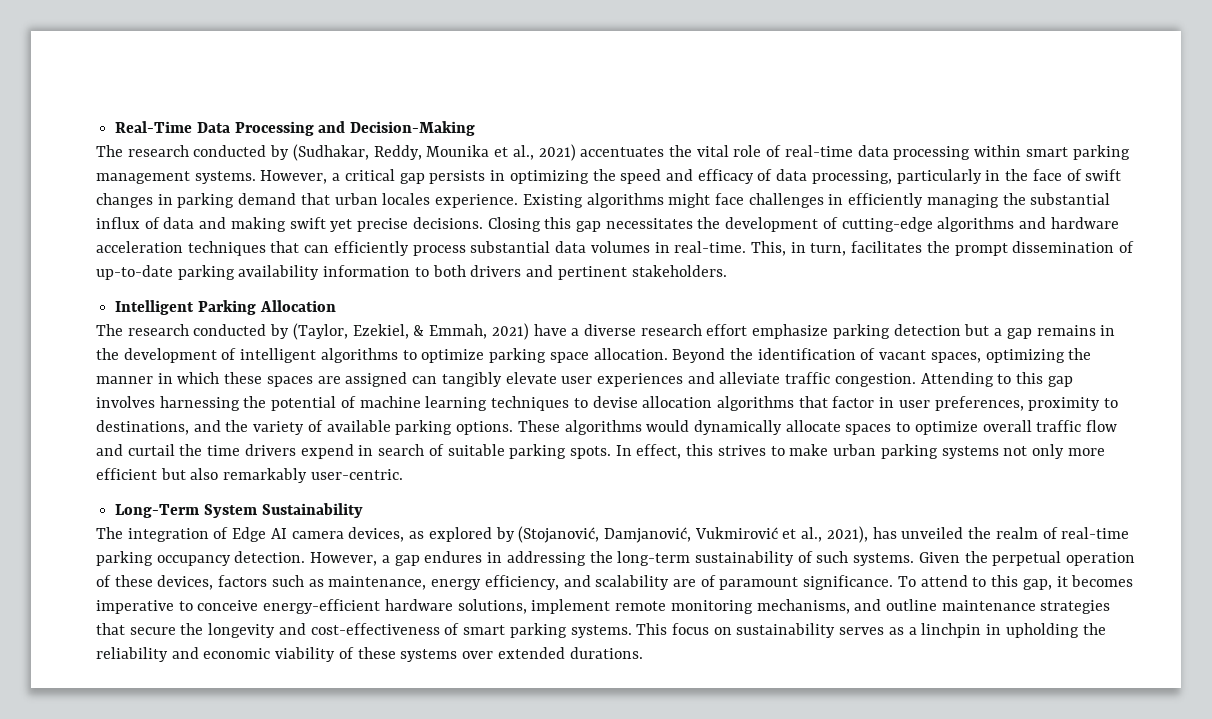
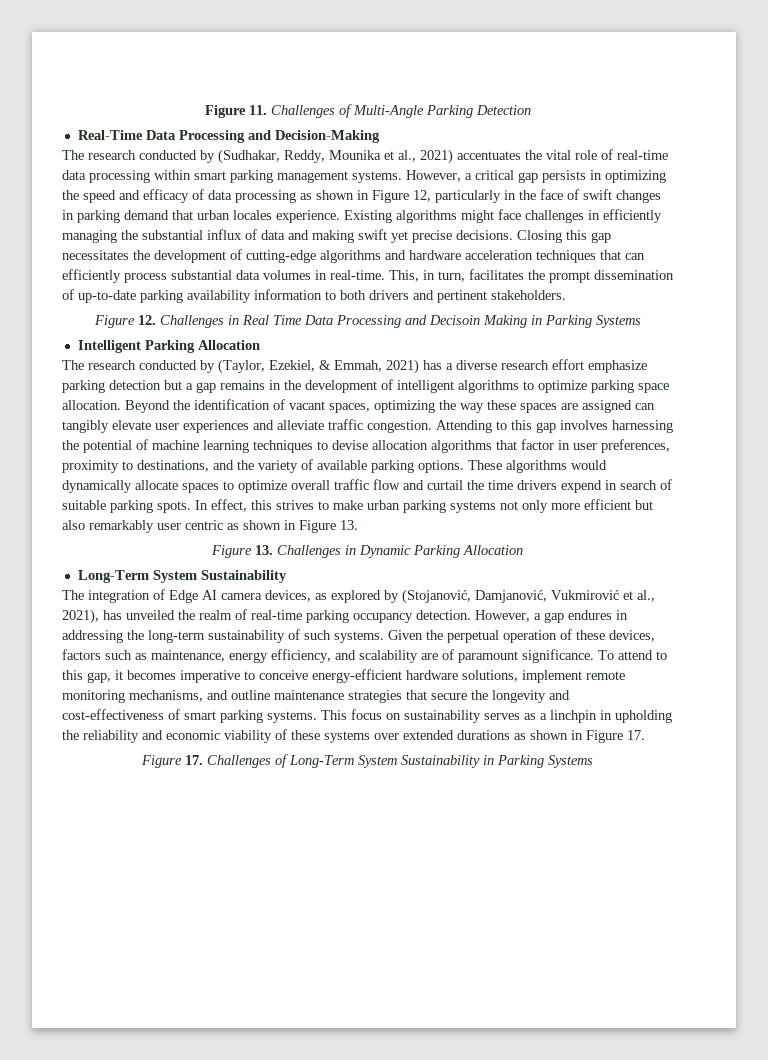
(115, 127) none -> [204,104,531,118] Figure 11. Challenges of Multi-Angle Parking Detection //
[811,170,892,184] processing, -> [235,190,431,203] processing as shown in Figure 12,
(727, 271) none -> [93,315,641,328] // Figure 12. Challenges in Real Time Data Processing and Decisoin Making in Parking Systems
[533,324,567,336] have -> [423,360,442,370] has
[96,372,220,384] manner in which -> [460,403,484,413] way
[310,469,403,480] user-centric. -> [157,520,358,533] [211,545,523,558] user centric as shown in Figure 13. // Figure 13. Challenges in Dynamic Parking Allocation
[569,647,643,659] durations. -> [457,730,645,743] [141,754,593,768] durations as shown in Figure 17. // Figure 17. Challenges of Long-Term System Sustainability in Parking Systems

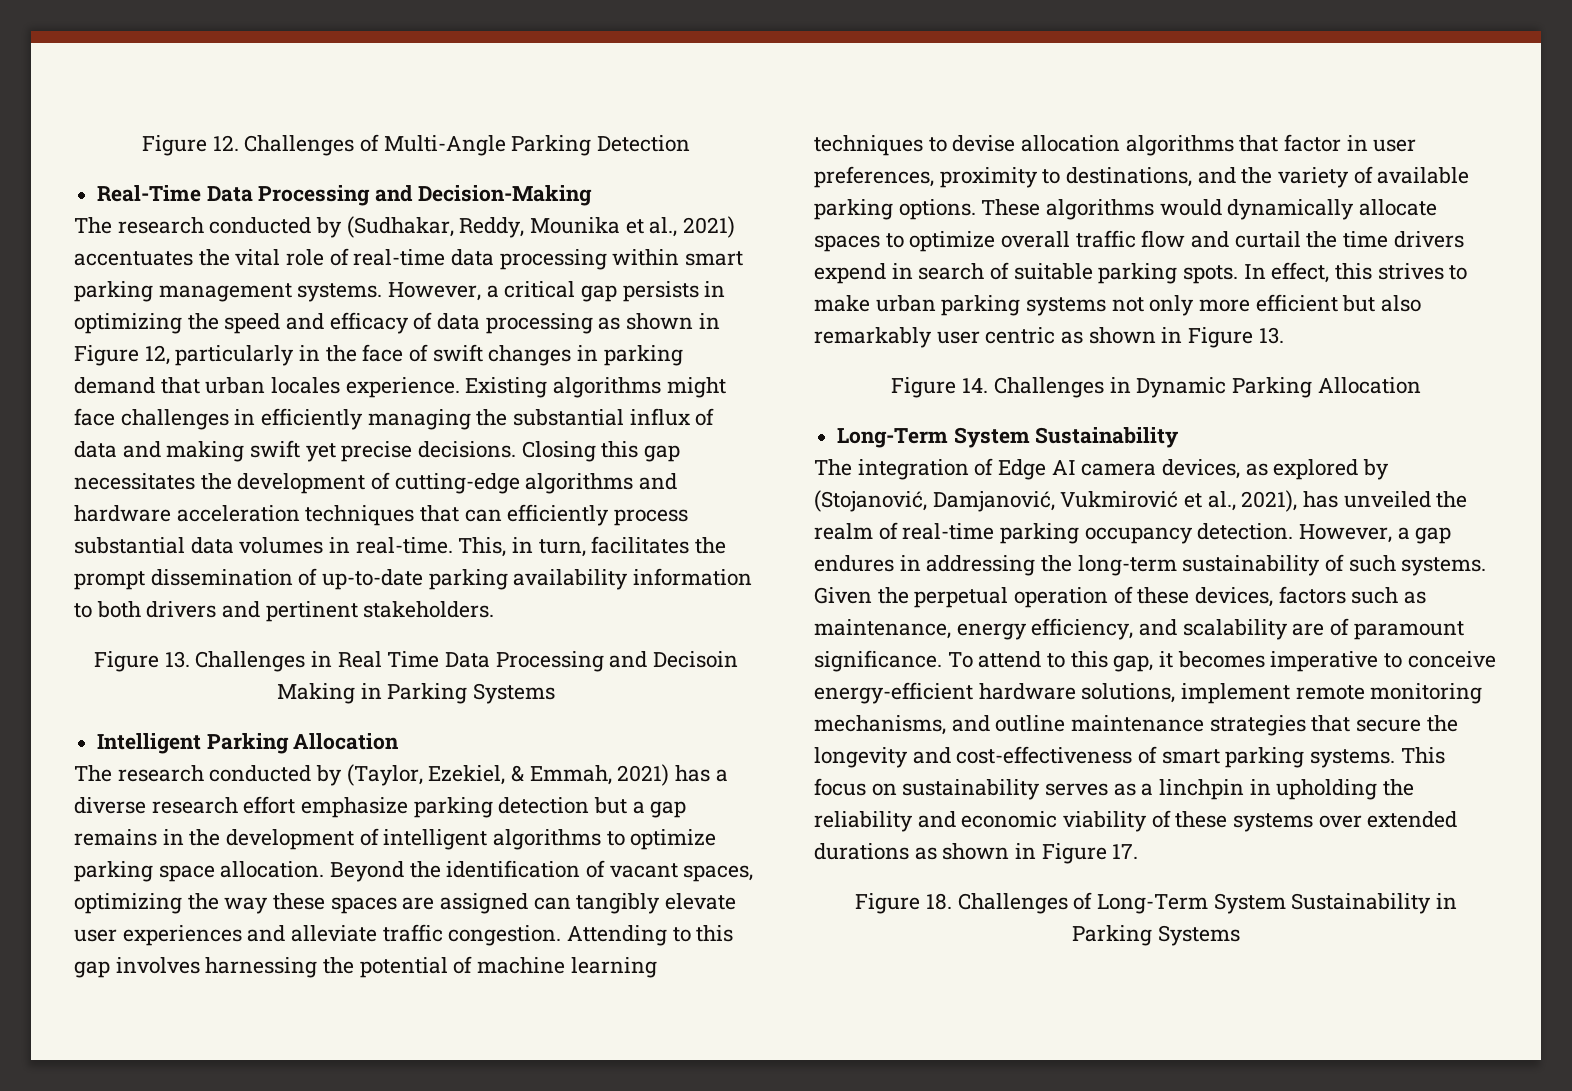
[204,105,267,118] Figure 11. -> [141,135,239,156] Figure 12.
[137,315,156,325] 12. -> [164,651,190,668] 13.
[255,545,273,555] 13. -> [962,378,989,393] 14.
[185,755,203,765] 17. -> [925,893,952,910] 18.

